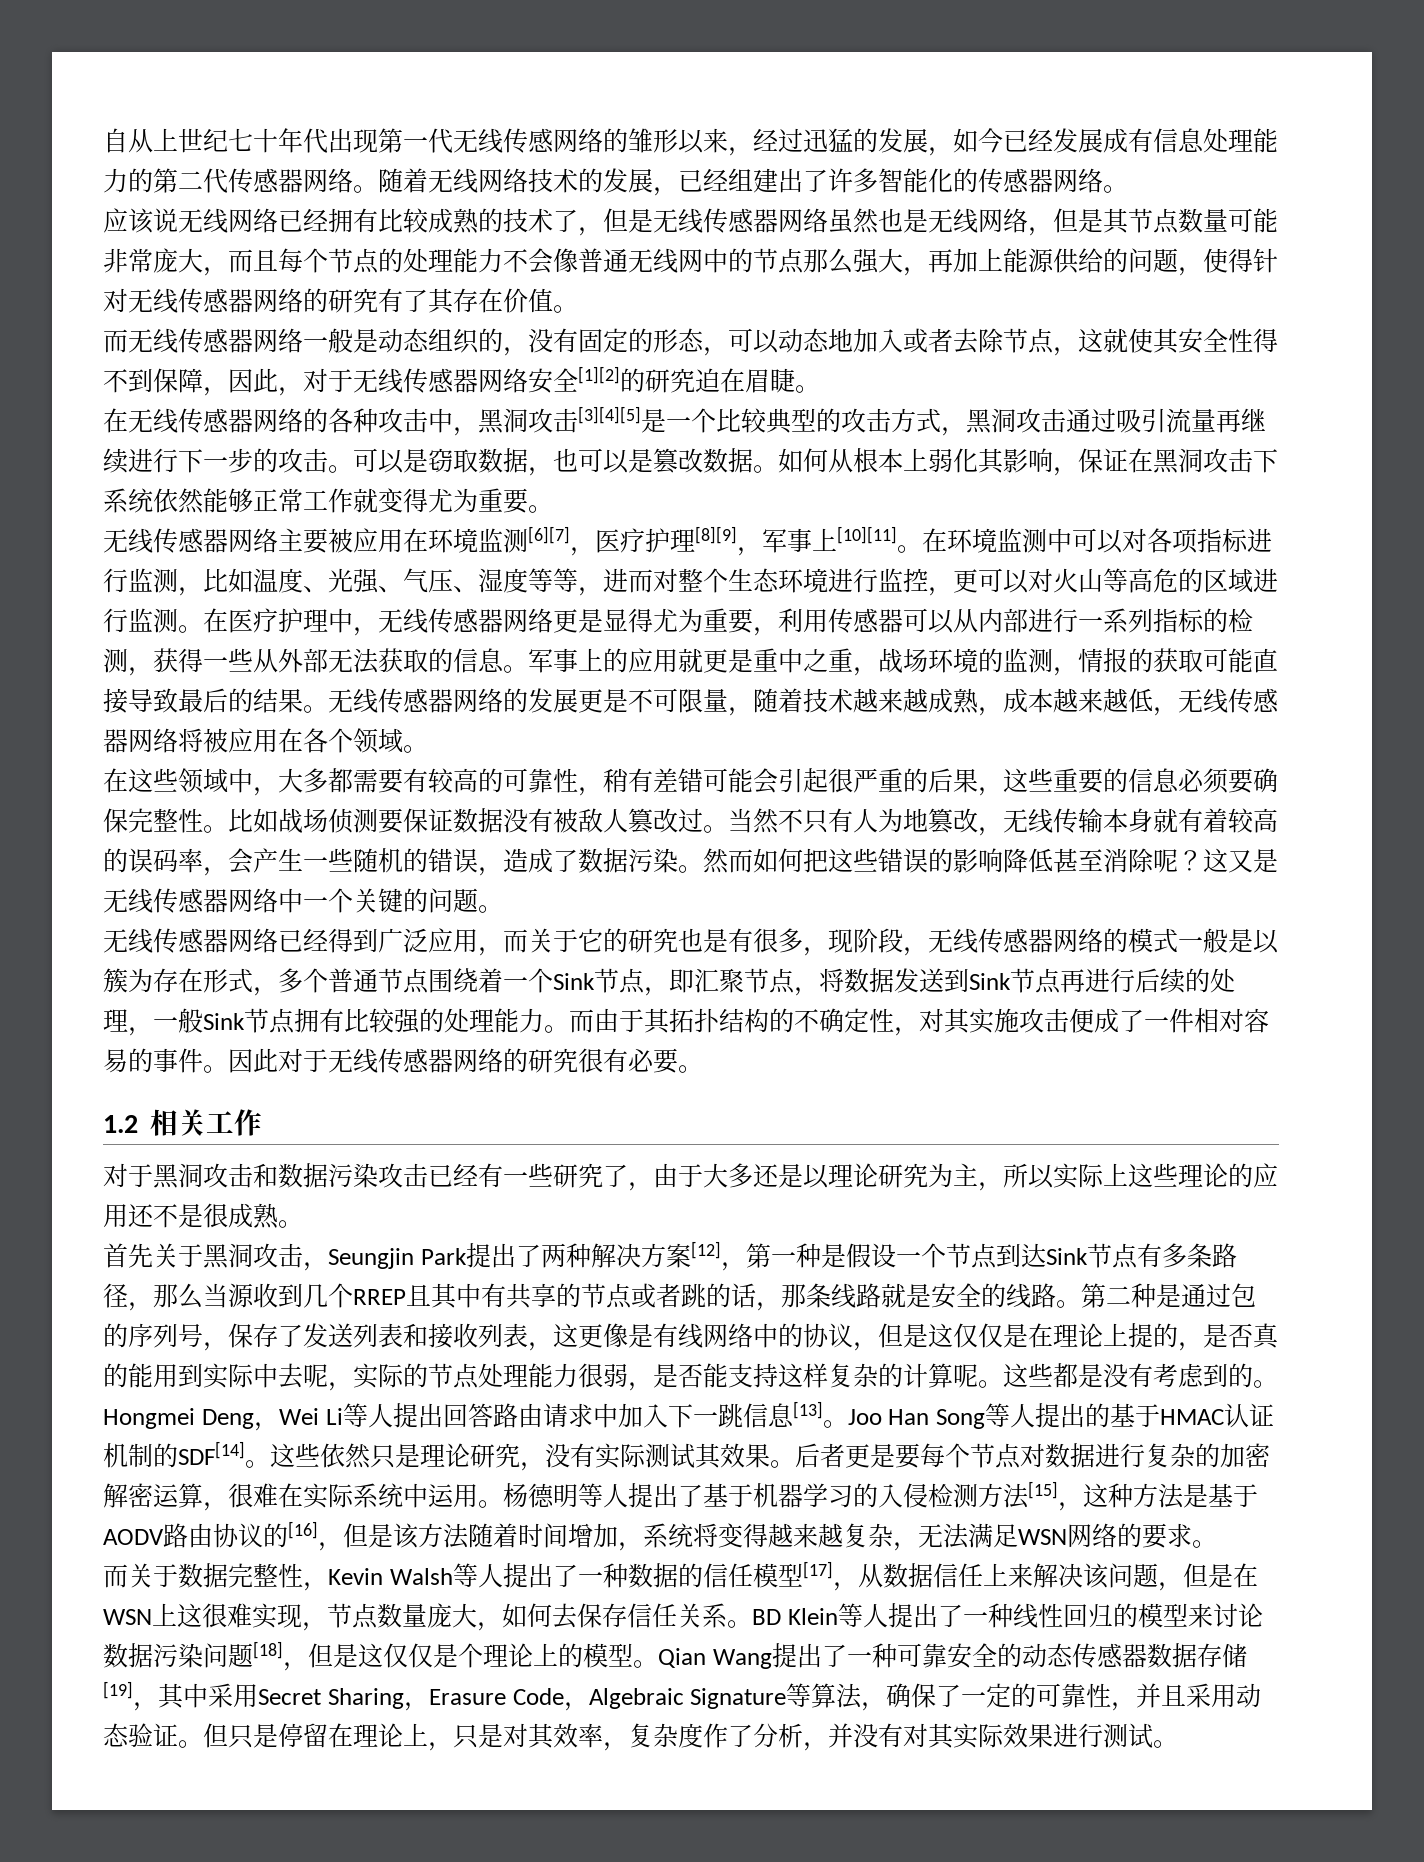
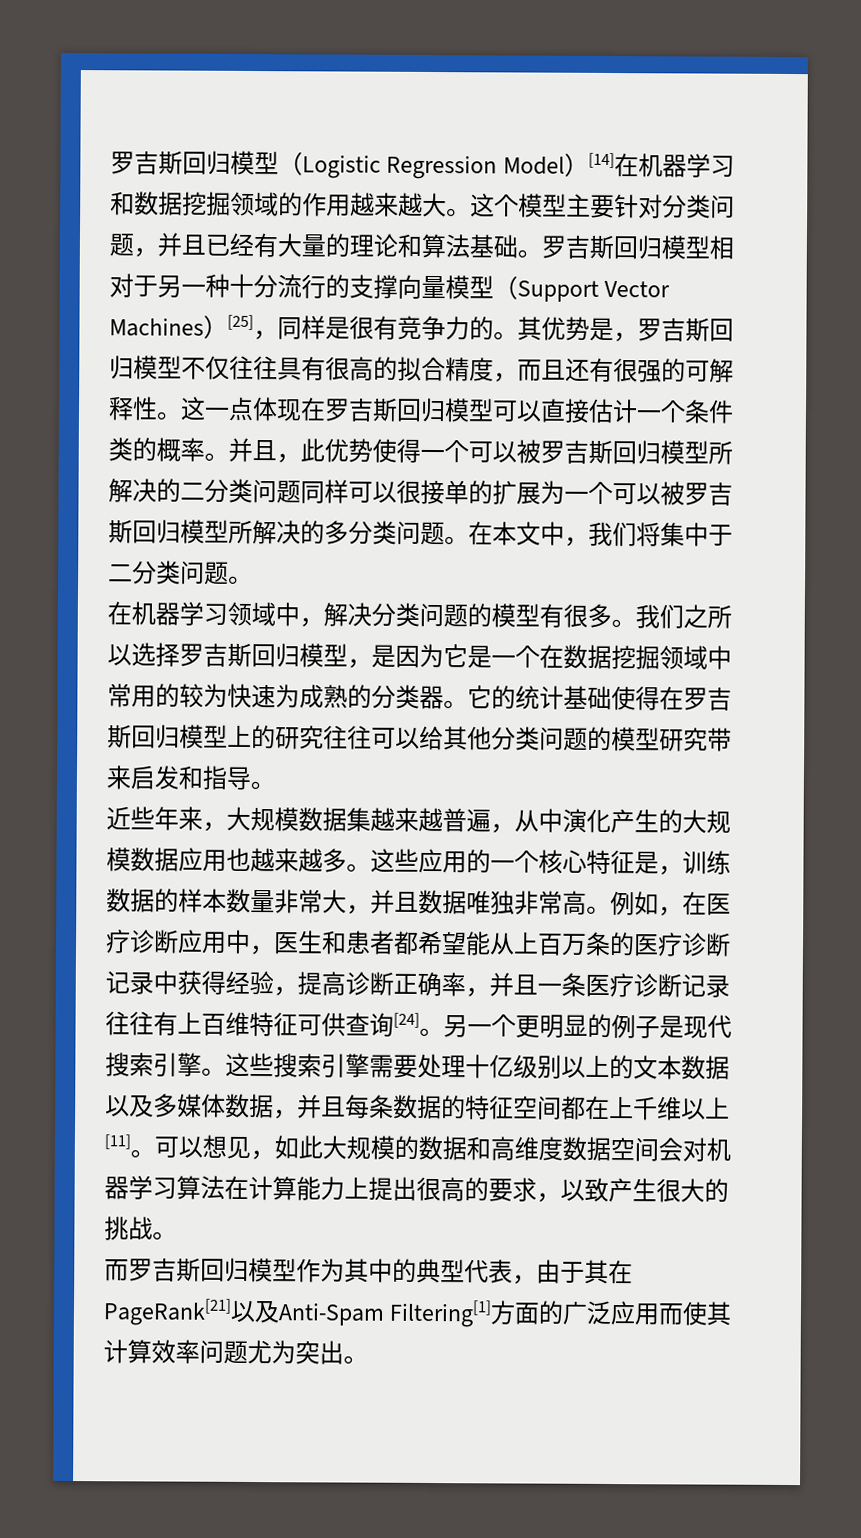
[103,128,1278,156] [103,168,1128,196] [103,208,1278,236] [103,248,1278,276] [103,288,578,314] [103,328,1278,356] [103,366,820,396] [103,406,1266,436] [103,448,1278,476] [103,488,553,514] [103,526,570,554] [570,526,737,556] [737,526,897,556] [897,528,1272,554] [103,568,1278,596] [103,608,1253,636] [103,648,1278,676] [103,688,1279,716] [103,728,428,754] [103,768,1278,796] [103,808,1278,836] [103,848,1278,876] [103,888,503,913] [103,928,1279,956] [103,968,1235,996] [103,1008,1269,1036] [103,1048,703,1074] [103,1109,263,1136] [103,1163,1278,1191] [103,1203,303,1229] [103,1241,721,1271] [720,1243,1237,1271] [103,1283,1256,1311] [103,1323,1279,1351] [103,1363,1278,1391] [103,1401,823,1431] [822,1403,1274,1429] [103,1441,1270,1471] [103,1481,1058,1511] [1058,1483,1258,1511] [103,1521,318,1548] [318,1523,1217,1551] [103,1561,833,1591] [832,1563,1258,1591] [103,1603,1263,1631] [103,1641,283,1668] [283,1643,1247,1671] [103,1681,133,1699] [133,1683,1262,1711] [103,1723,1153,1751] 自从上世纪七十年代出现第一代无线传感网络的雏形以来，经过迅猛的发展，如今已经发展成有信息处理能力的第二代传感器网络。随着无线网络技术的发展，已经组建出了许多智能化的传感器网络。 // 应该说无线网络已经拥有比较成熟的技术了，但是无线传感器网络虽然也是无线网络，但是其节点数量可能非常庞大，而且每个节点的处理能力不会像普通无线网中的节点那么强大，再加上能源供给的问题，使得针对无线传感器网络的研究有了其存在价值。 // 而无线传感器网络一般是动态组织的，没有固定的形态，可以动态地加入或者去除节点，这就使其安全性得不到保障，因此，对于无线传感器网络安全[1][2]的研究迫在眉睫。 // 在无线传感器网络的各种攻击中，黑洞攻击[3][4][5]是一个比较典型的攻击方式，黑洞攻击通过吸引流量再继续进行下一步的攻击。可以是窃取数据，也可以是篡改数据。如何从根本上弱化其影响，保证在黑洞攻击下系统依然能够正常工作就变得尤为重要。 // 无线传感器网络主要被应用在环境监测[6][7]，医疗护理[8][9]，军事上[10][11]。在环境监测中可以对各项指标进行监测，比如温度、光强、气压、湿度等等，进而对整个生态环境进行监控，更可以对火山等高危的区域进行监测。在医疗护理中，无线传感器网络更是显得尤为重要，利用传感器可以从内部进行一系列指标的检测，获得一些从外部无法获取的信息。军事上的应用就更是重中之重，战场环境的监测，情报的获取可能直接导致最后的结果。无线传感器网络的发展更是不可限量，随着技术越来越成熟，成本越来越低，无线传感器网络将被应用在各个领域。 // 在这些领域中，大多都需要有较高的可靠性，稍有差错可能会引起很严重的后果，这些重要的信息必须要确保完整性。比如战场侦测要保证数据没有被敌人篡改过。当然不只有人为地篡改，无线传输本身就有着较高的误码率，会产生一些随机的错误，造成了数据污染。然而如何把这些错误的影响降低甚至消除呢？这又是无线传感器网络中一个关键的问题。 // 无线传感器网络已经得到广泛应用，而关于它的研究也是有很多，现阶段，无线传感器网络的模式一般是以簇为存在形式，多个普通节点围绕着一个Sink节点，即汇聚节点，将数据发送到Sink节点再进行后续的处理，一般Sink节点拥有比较强的处理能力。而由于其拓扑结构的不确定性，对其实施攻击便成了一件相对容易的事件。因此对于无线传感器网络的研究很有必要。 // 1.2相关工作 // 对于黑洞攻击和数据污染攻击已经有一些研究了，由于大多还是以理论研究为主，所以实际上这些理论的应用还不是很成熟。 // 首先关于黑洞攻击，Seungjin Park提出了两种解决方案[12]，第一种是假设一个节点到达Sink节点有多条路径，那么当源收到几个RREP且其中有共享的节点或者跳的话，那条线路就是安全的线路。第二种是通过包的序列号，保存了发送列表和接收列表，这更像是有线网络中的协议，但是这仅仅是在理论上提的，是否真的能用到实际中去呢，实际的节点处理能力很弱，是否能支持这样复杂的计算呢。这些都是没有考虑到的。Hongmei Deng，Wei Li等人提出回答路由请求中加入下一跳信息[13]。Joo Han Song等人提出的基于HMAC认证机制的SDF[14]。这些依然只是理论研究，没有实际测试其效果。后者更是要每个节点对数据进行复杂的加密解密运算，很难在实际系统中运用。杨德明等人提出了基于机器学习的入侵检测方法[15]，这种方法是基于AODV路由协议的[16]，但是该方法随着时间增加，系统将变得越来越复杂，无法满足WSN网络的要求。 // 而关于数据完整性，Kevin Walsh等人提出了一种数据的信任模型[17]，从数据信任上来解决该问题，但是在WSN上这很难实现，节点数量庞大，如何去保存信任关系。BD Klein等人提出了一种线性回归的模型来讨论数据污染问题[18]，但是这仅仅是个理论上的模型。Qian Wang提出了一种可靠安全的动态传感器数据存储[19]，其中采用Secret Sharing，Erasure Code，Algebraic Signature等算法，确保了一定的可靠性，并且采用动态验证。但只是停留在理论上，只是对其效率，复杂度作了分析，并没有对其实际效果进行测试 -> [110,150,735,180] [110,191,735,219] [109,232,734,260] [109,273,671,302] [109,314,734,343] [109,355,734,383] [108,396,734,424] [108,437,733,465] [108,478,733,506] [108,519,733,547] [108,560,253,585] [107,601,732,629] [107,642,732,670] [107,683,732,711] [107,724,732,752] [106,765,275,790] [106,806,731,834] [106,847,731,876] [106,888,731,917] [105,929,731,957] [105,970,730,998] [105,1011,732,1039] [105,1052,730,1080] [105,1093,730,1121] [104,1134,731,1162] [104,1175,729,1203] [104,1216,177,1241] [104,1257,633,1285] [103,1298,733,1328] [103,1339,344,1365] 罗吉斯回归模型（Logistic Regression Model）[14]在机器学习和数据挖掘领域的作用越来越大。这个模型主要针对分类问题，并且已经有大量的理论和算法基础。罗吉斯回归模型相对于另一种十分流行的支撑向量模型（Support Vector Machines）[25]，同样是很有竞争力的。其优势是，罗吉斯回归模型不仅往往具有很高的拟合精度，而且还有很强的可解释性。这一点体现在罗吉斯回归模型可以直接估计一个条件类的概率。并且，此优势使得一个可以被罗吉斯回归模型所解决的二分类问题同样可以很接单的扩展为一个可以被罗吉斯回归模型所解决的多分类问题。在本文中，我们将集中于二分类问题。 // 在机器学习领域中，解决分类问题的模型有很多。我们之所以选择罗吉斯回归模型，是因为它是一个在数据挖掘领域中常用的较为快速为成熟的分类器。它的统计基础使得在罗吉斯回归模型上的研究往往可以给其他分类问题的模型研究带来启发和指导。 // 近些年来，大规模数据集越来越普遍，从中演化产生的大规模数据应用也越来越多。这些应用的一个核心特征是，训练数据的样本数量非常大，并且数据唯独非常高。例如，在医疗诊断应用中，医生和患者都希望能从上百万条的医疗诊断记录中获得经验，提高诊断正确率，并且一条医疗诊断记录往往有上百维特征可供查询[24]。另一个更明显的例子是现代搜索引擎。这些搜索引擎需要处理十亿级别以上的文本数据以及多媒体数据，并且每条数据的特征空间都在上千维以上[11]。可以想见，如此大规模的数据和高维度数据空间会对机器学习算法在计算能力上提出很高的要求，以致产生很大的挑战。 // 而罗吉斯回归模型作为其中的典型代表，由于其在PageRank[21]以及Anti-Spam Filtering[1]方面的广泛应用而使其计算效率问题尤为突出

